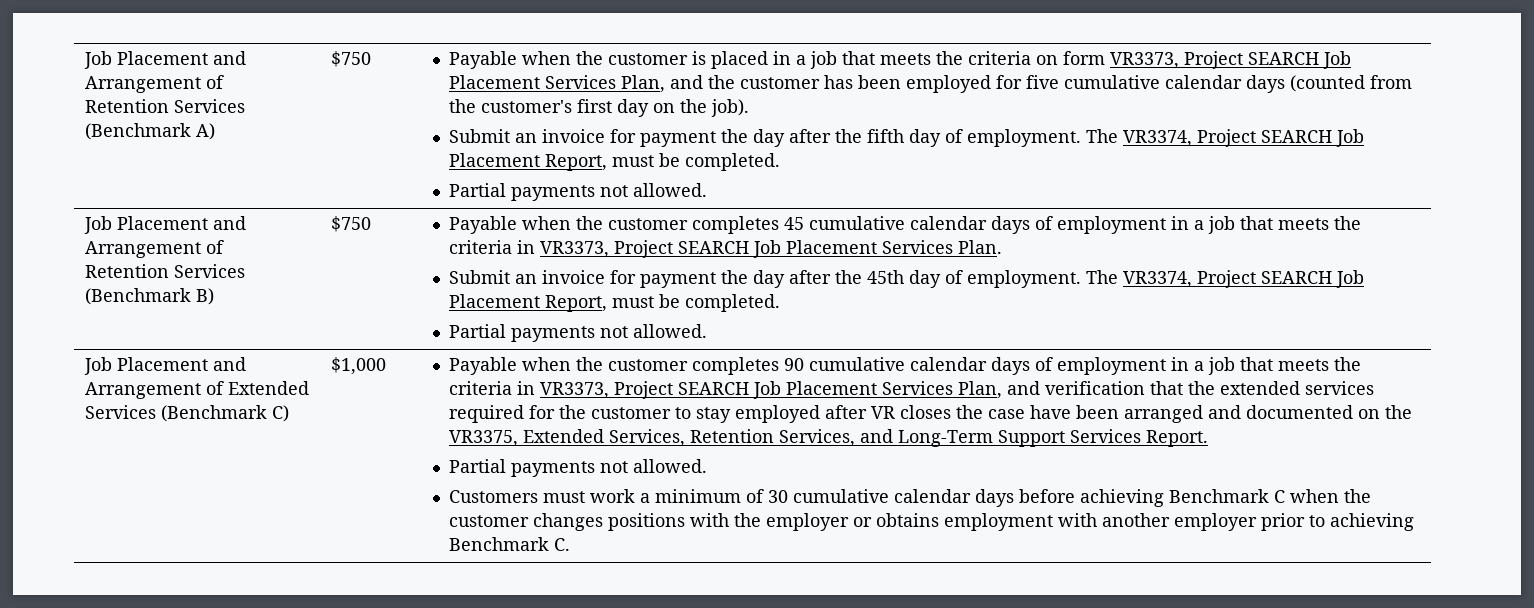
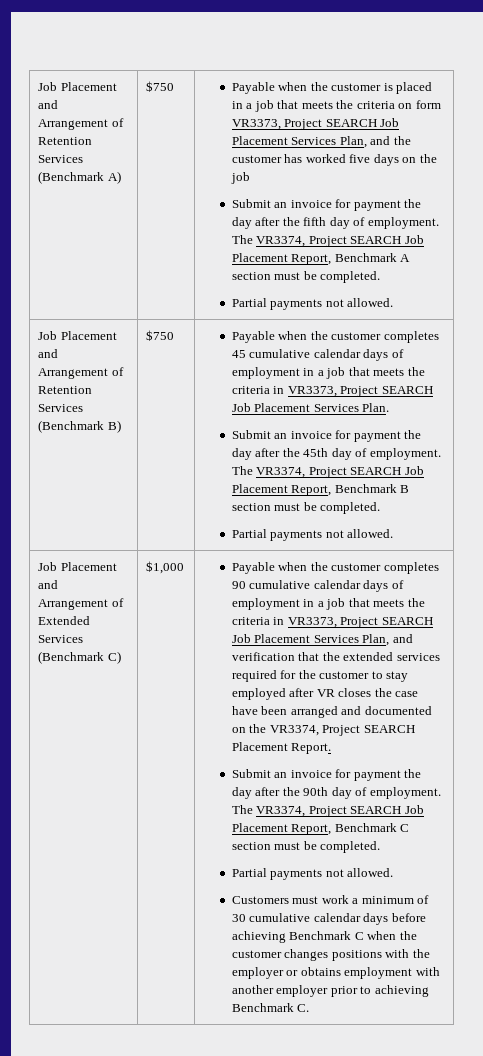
[857,75,1412,93] [448,99,749,117] been employed for five cumulative calendar days (counted from the customer's first day on the job). -> [305,154,437,166] [230,172,250,184] worked five days on the job
(607, 162) none -> [334,253,411,262] [231,272,271,280] Benchmark A section
(607, 303) none -> [334,484,410,493] [231,503,271,511] Benchmark B section
[448,429,1208,447] VR3375, Extended Services, Retention Services, and Long-Term Support Services Report. -> [269,725,415,736] [231,742,332,754] [231,769,422,781] [231,787,441,799] [231,805,424,817] [231,823,410,835] [231,841,381,853] VR3374, Project SEARCH Placement Report. // Submit an invoice for payment the day after the 90th day of employment. The VR3374, Project SEARCH Job Placement Report, Benchmark C section must be completed.

